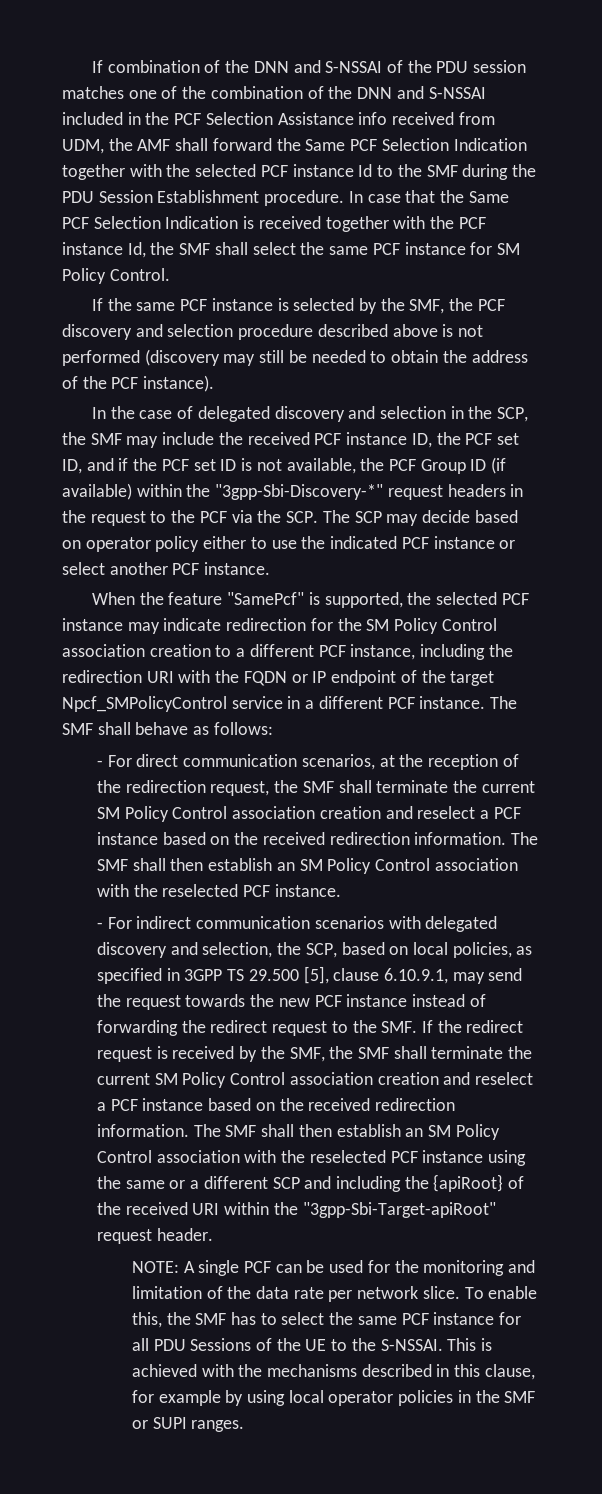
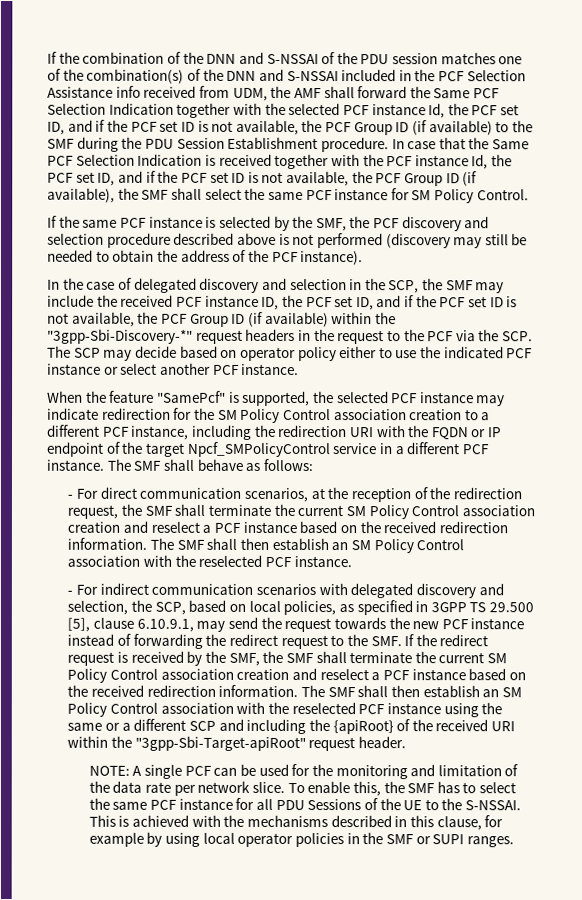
[91,60,103,73] If -> [47,51,80,64] If the
[210,86,303,99] combination -> [86,68,185,84] combination(s)
[358,164,373,177] Id -> [428,103,520,119] [47,119,493,136] Id, the PCF set ID, and if the PCF set ID is not available, the PCF Group ID (if available)
(175, 248) none -> [47,170,478,187] [47,187,139,203] PCF set ID, and if the PCF set ID is not available, the PCF Group ID (if available), the

